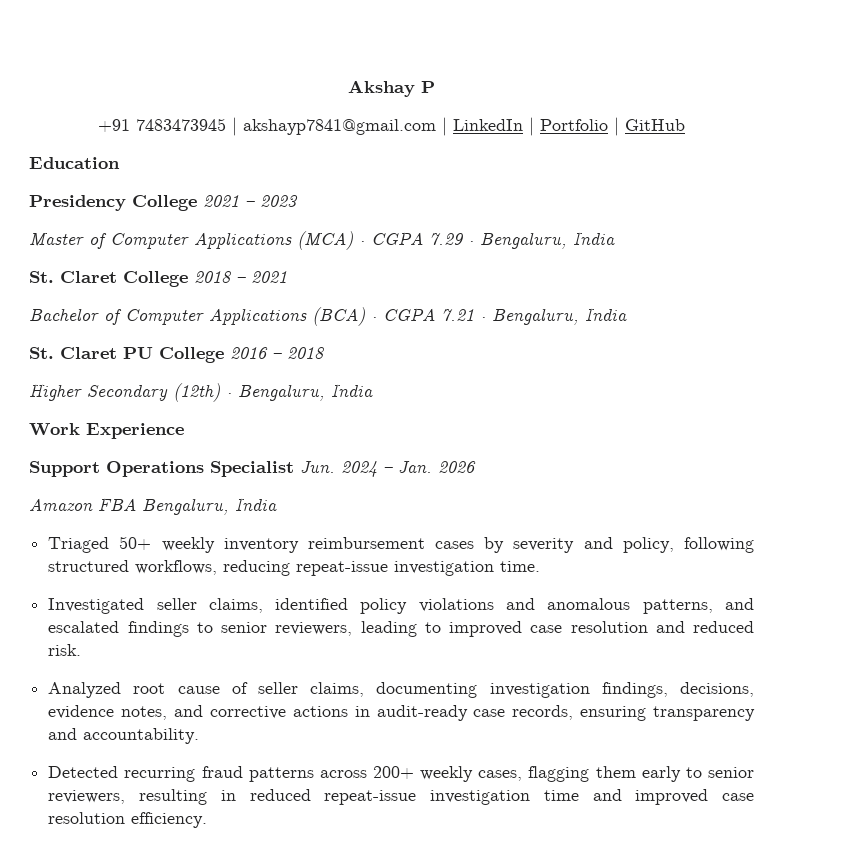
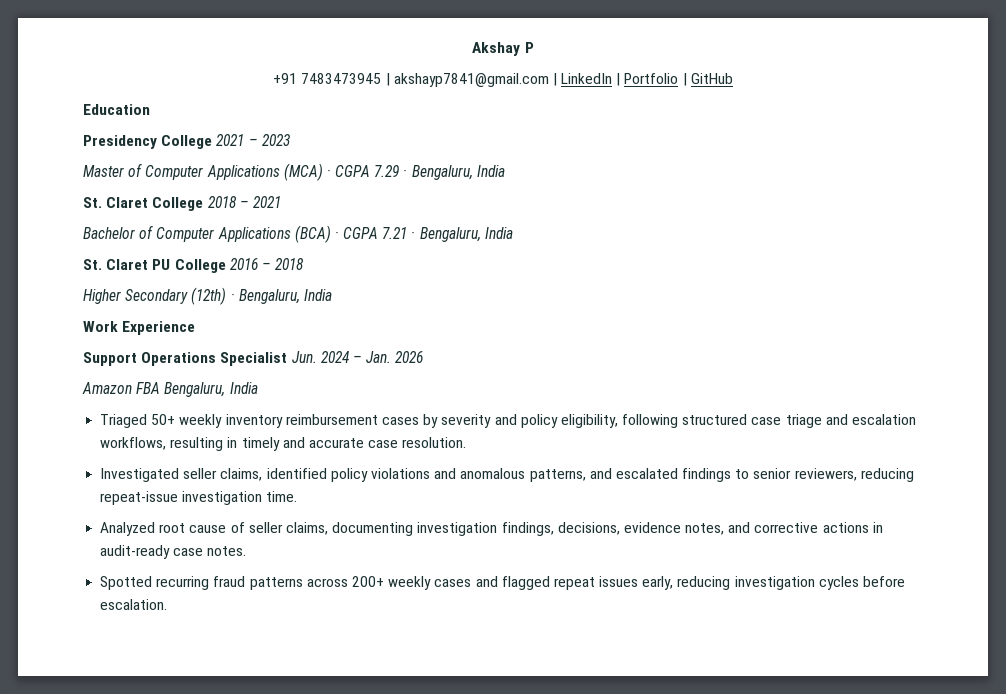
[622,537,754,553] [48,560,541,576] policy, following structured workflows, reducing repeat-issue investigation time. -> [520,414,917,428] [100,437,467,451] policy eligibility, following structured case triage and escalation workflows, resulting in timely and accurate case resolution.
[360,621,754,637] [48,644,82,656] leading to improved case resolution and reduced risk. -> [860,468,914,482] [100,491,298,505] reducing repeat-issue investigation time.
[512,705,755,721] [48,728,200,744] [48,766,119,778] records, ensuring transparency and accountability. // Detected -> [207,546,247,556] [100,576,153,590] notes. // Spotted
[478,766,754,782] [48,789,754,805] [48,812,208,828] cases, flagging them early to senior reviewers, resulting in reduced repeat-issue investigation time and improved case resolution efficiency. -> [434,576,906,590] [100,599,168,610] cases and flagged repeat issues early, reducing investigation cycles before escalation.

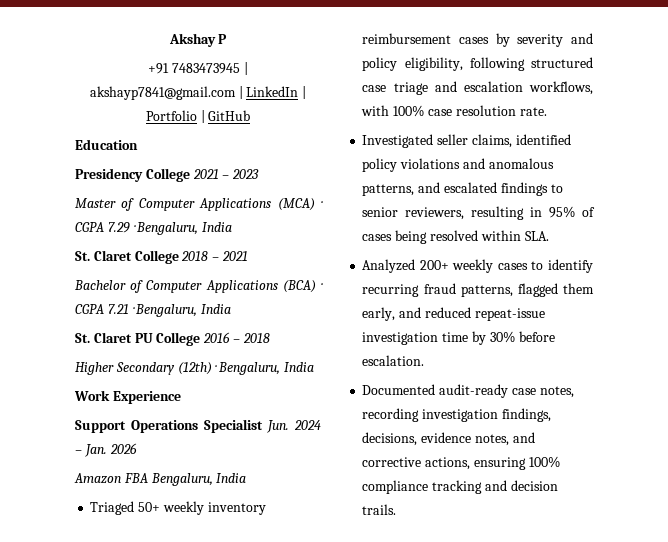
[170,437,467,451] resulting in timely and accurate case resolution. -> [361,105,547,117] with 100% case resolution rate.
[860,468,914,482] [100,491,298,505] [100,522,414,536] reducing repeat-issue investigation time. // Analyzed root cause of seller claims, documenting -> [471,206,595,220] [362,230,549,244] [362,259,593,273] [362,283,594,297] [362,307,545,321] [362,331,555,345] [362,355,425,366] [362,384,574,398] [362,408,420,422] resulting in 95% of cases being resolved within SLA. // Analyzed 200+ weekly cases to identify recurring fraud patterns, flagged them early, and reduced repeat-issue investigation time by 30% before escalation. // Documented audit-ready case notes, recording
[822,522,883,533] [100,545,247,559] [100,576,906,590] [100,599,168,610] actions in audit-ready case notes. // Spotted recurring fraud patterns across 200+ weekly cases and flagged repeat issues early, reducing investigation cycles before escalation. -> [425,456,560,470] [362,480,558,494] [362,504,397,515] actions, ensuring 100% compliance tracking and decision trails.

